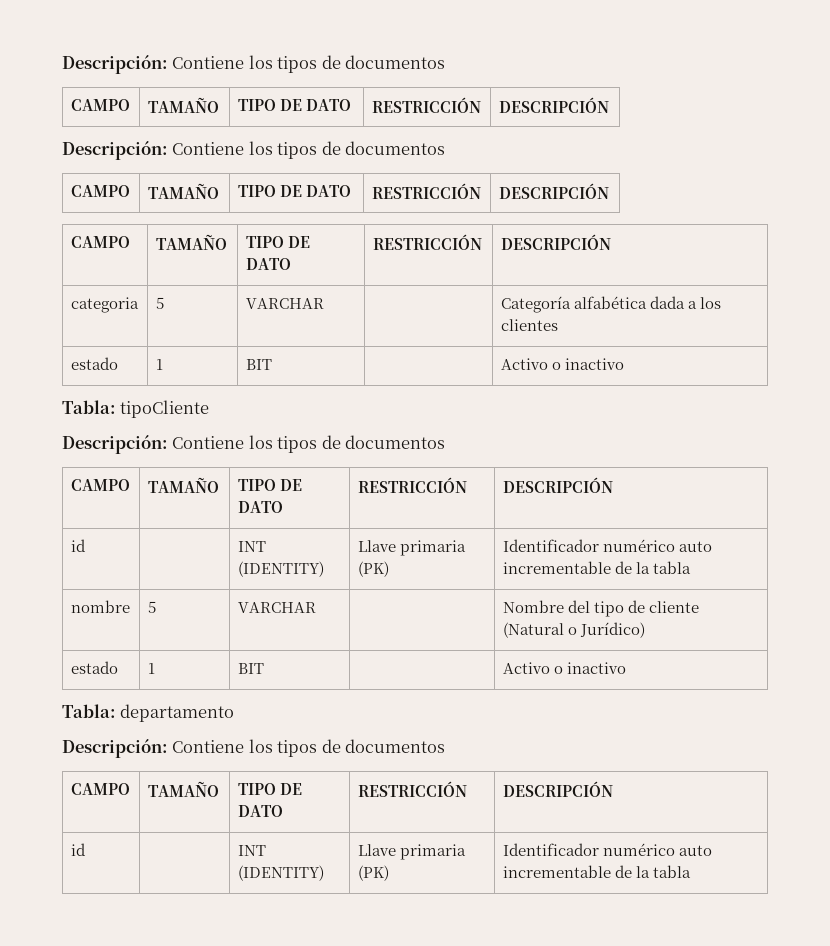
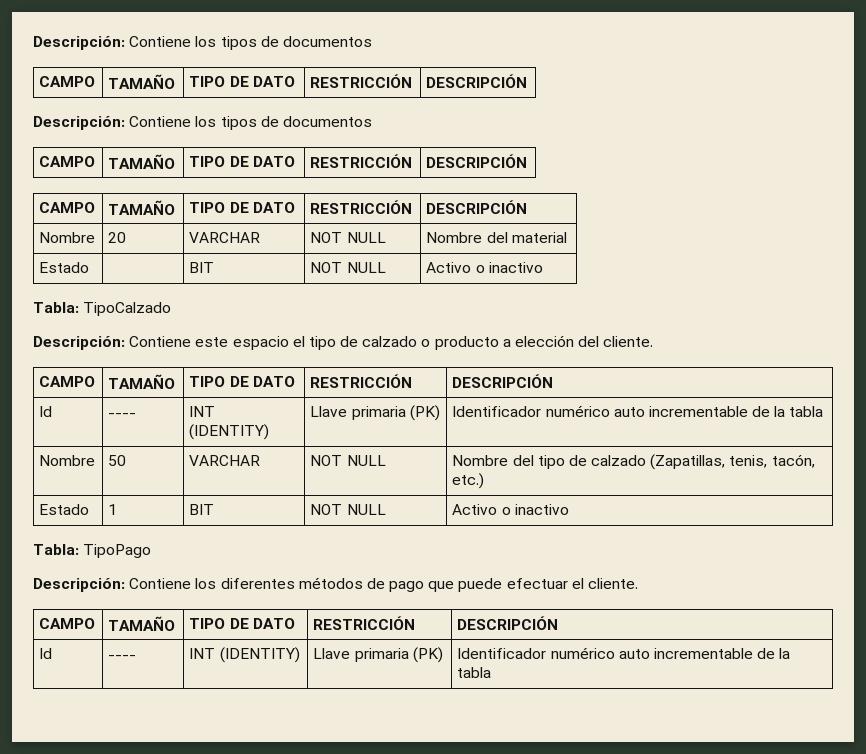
[70,297,139,313] [155,297,164,309] [245,298,324,309] [500,296,722,313] [500,319,558,331] [70,357,118,370] [155,359,163,370] [245,359,272,370] [500,358,624,370] [62,400,210,418] [62,435,446,454] [70,479,130,491] [147,477,219,493] [237,479,302,491] [237,501,283,513] [357,477,467,493] [502,477,613,493] [70,539,86,552] categoria | 5 | VARCHAR | | Categoría alfabética dada a los clientes // estado | 1 | BIT | | Activo o inactivo // Tabla: tipoCliente // Descripción: Contiene los tipos de documentos // CAMPO | TAMAÑO | TIPO DE DATO | RESTRICCIÓN | DESCRIPCIÓN // id | -> [39,232,96,243] [108,232,127,243] [189,232,261,243] [310,232,386,243] [426,232,567,243] [39,262,90,273] [189,262,215,273] [310,262,386,273] [426,262,543,273] [33,302,172,316] [33,335,654,350] [39,376,96,387] [108,374,176,389] [189,376,295,387] [310,374,413,388] [452,374,554,388] [39,406,53,417] [108,413,137,417] Nombre | 20 | VARCHAR | NOT NULL | Nombre del material // Estado | | BIT | NOT NULL | Activo o inactivo // Tabla: TipoCalzado // Descripción: Contiene este espacio el tipo de calzado o producto a elección del cliente. // CAMPO | TAMAÑO | TIPO DE DATO | RESTRICCIÓN | DESCRIPCIÓN // Id | ----
[70,600,130,613] [147,601,156,613] [237,602,316,613] nombre | 5 | VARCHAR | -> [39,455,96,466] [108,455,127,466] [189,455,261,466] [310,455,386,466] Nombre | 50 | VARCHAR | NOT NULL
[649,601,700,613] [502,622,645,638] [70,661,118,674] [147,663,155,674] [237,663,264,674] [502,662,626,674] [62,704,235,722] [62,739,446,758] [70,783,130,795] [147,781,219,797] [237,783,302,795] [237,805,283,817] [357,781,467,797] [502,781,613,797] [70,843,86,856] cliente (Natural o Jurídico) // estado | 1 | BIT | | Activo o inactivo // Tabla: departamento // Descripción: Contiene los tipos de documentos // CAMPO | TAMAÑO | TIPO DE DATO | RESTRICCIÓN | DESCRIPCIÓN // id | -> [591,454,815,470] [452,473,485,489] [39,504,90,515] [108,504,118,515] [189,504,215,515] [310,504,386,515] [452,504,569,515] [33,544,152,558] [33,577,639,592] [39,618,96,629] [108,616,176,631] [189,618,295,629] [313,616,416,630] [457,616,559,630] [39,648,53,659] [108,655,137,659] calzado (Zapatillas, tenis, tacón, etc.) // Estado | 1 | BIT | NOT NULL | Activo o inactivo // Tabla: TipoPago // Descripción: Contiene los diferentes métodos de pago que puede efectuar el cliente. // CAMPO | TAMAÑO | TIPO DE DATO | RESTRICCIÓN | DESCRIPCIÓN // Id | ----

